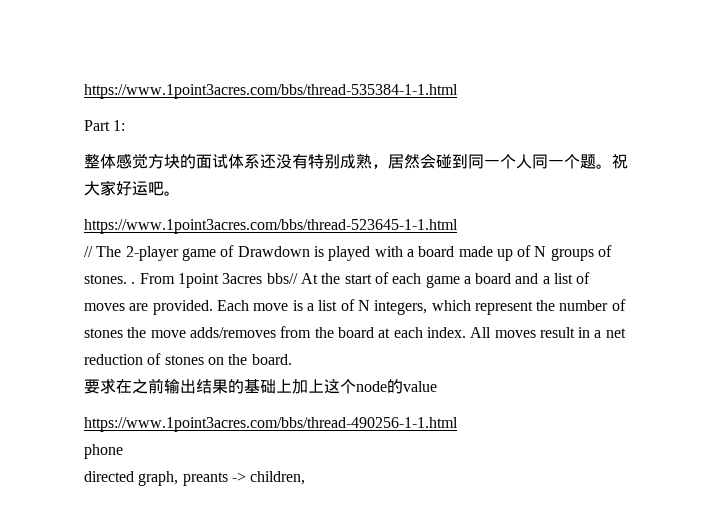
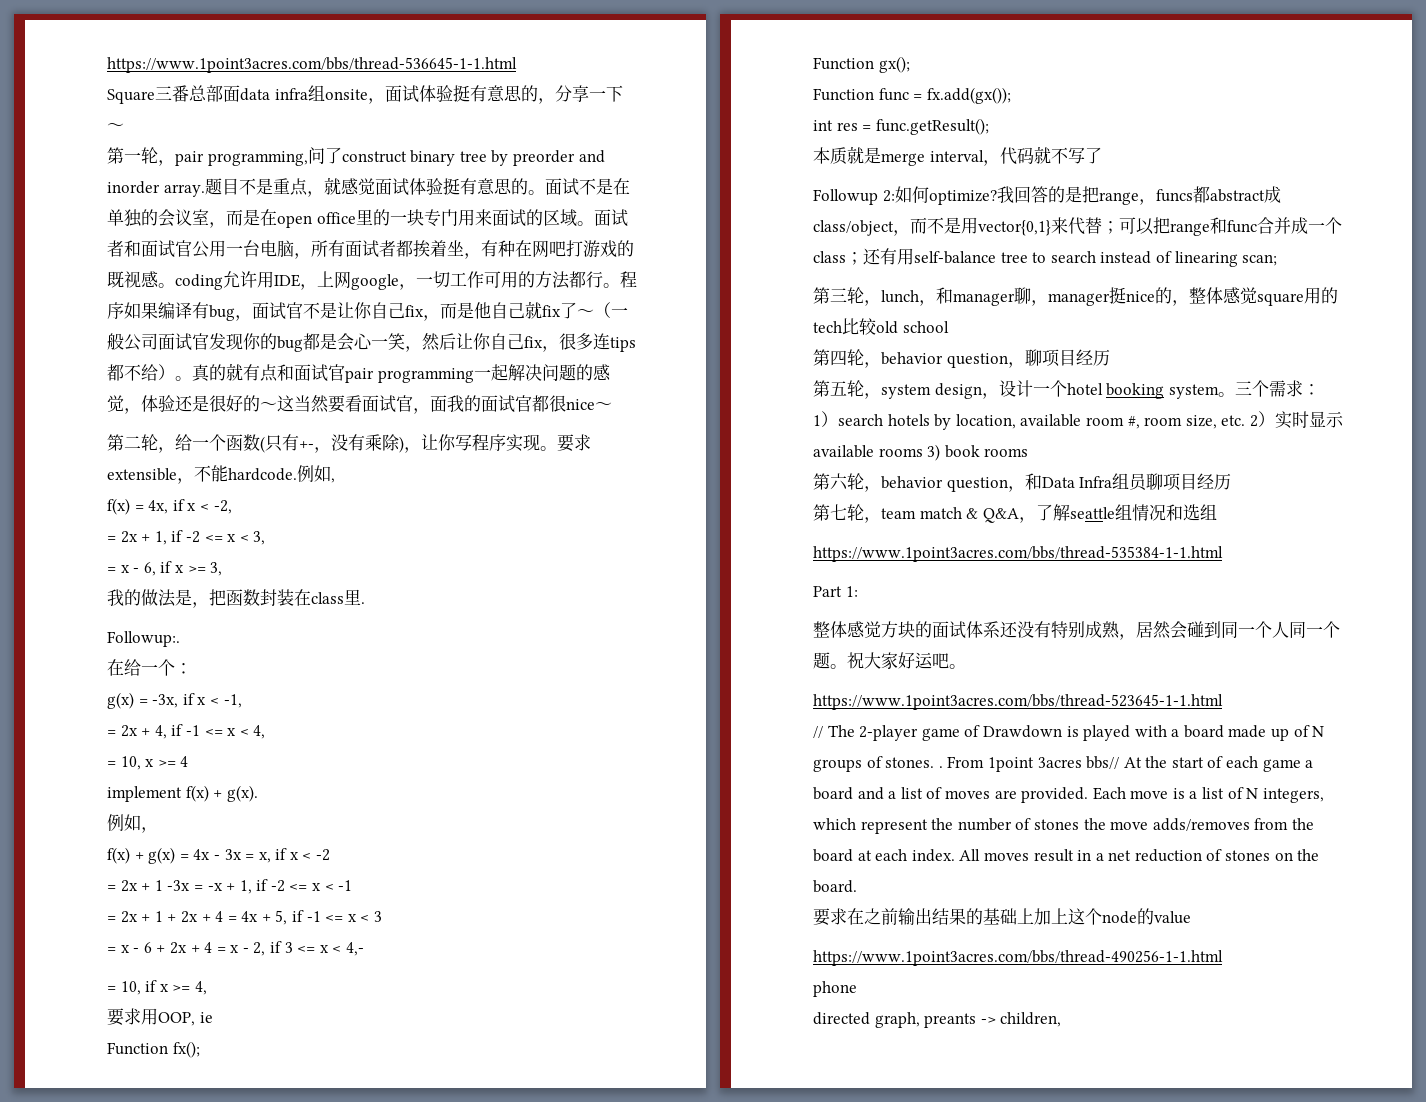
(84, 91) none -> [107,57,517,73] [107,85,623,104] [107,123,124,131] [107,147,605,166] [107,177,630,197] [107,209,628,228] [107,240,634,259] [107,271,637,290] [107,301,628,321] [107,333,636,352] [107,363,611,383] [107,395,612,414] [107,434,591,453] [107,465,335,484] [107,498,232,515] [107,530,266,545] [107,561,223,576] [107,589,365,608] [107,631,180,647] [107,659,192,676] [107,692,242,709] [107,724,266,739] [107,756,189,770] [107,785,258,802] [107,814,158,833] [107,847,331,864] [107,879,353,894] [107,910,383,925] [107,941,365,956] [107,980,207,995] [107,1008,213,1026] [107,1041,200,1058] [813,56,910,73] [813,87,1011,104] [813,118,989,135] [813,146,1102,166] [813,186,1281,205] [813,217,1342,236] [813,248,1278,267] [813,287,1338,306] [813,318,949,335] [813,349,1110,368] [813,380,1320,399] [813,411,1344,430] [813,444,1029,461] [813,473,1232,492] [813,504,1217,523] https://www.1point3acres.com/bbs/thread-536645-1-1.html // Square三番总部面data infra组onsite，面试体验挺有意思的，分享一下～ // 第一轮，pair programming,问了construct binary tree by preorder and inorder array.题目不是重点，就感觉面试体验挺有意思的。面试不是在单独的会议室，而是在open office里的一块专门用来面试的区域。面试者和面试官公用一台电脑，所有面试者都挨着坐，有种在网吧打游戏的既视感。coding允许用IDE，上网google，一切工作可用的方法都行。程序如果编译有bug，面试官不是让你自己fix，而是他自己就fix了～（一般公司面试官发现你的bug都是会心一笑，然后让你自己fix，很多连tips都不给）。真的就有点和面试官pair programming一起解决问题的感觉，体验还是很好的～这当然要看面试官，面我的面试官都很nice～ // 第二轮，给一个函数(只有+-，没有乘除)，让你写程序实现。要求extensible，不能hardcode.例如, // f(x) = 4x, if x < -2, // = 2x + 1, if -2 <= x < 3, // = x - 6, if x >= 3, // 我的做法是，把函数封装在class里. // Followup:. // 在给一个： // g(x) = -3x, if x < -1, // = 2x + 4, if -1 <= x < 4, // = 10, x >= 4 // implement f(x) + g(x). // 例如， // f(x) + g(x) = 4x - 3x = x, if x < -2 // = 2x + 1 -3x = -x + 1, if -2 <= x < -1 // = 2x + 1 + 2x + 4 = 4x + 5, if -1 <= x < 3 // = x - 6 + 2x + 4 = x - 2, if 3 <= x < 4,- // = 10, if x >= 4, // 要求用OOP, ie // Function fx(); // Function gx(); // Function func = fx.add(gx()); // int res = func.getResult(); // 本质就是merge interval，代码就不写了 // Followup 2:如何optimize?我回答的是把range，funcs都abstract成class/object，而不是用vector{0,1}来代替；可以把range和func合并成一个class；还有用self-balance tree to search instead of linearing scan; // 第三轮，lunch，和manager聊，manager挺nice的，整体感觉square用的tech比较old school // 第四轮，behavior question，聊项目经历 // 第五轮，system design，设计一个hotel booking system。三个需求：1）search hotels by location, available room #, room size, etc. 2）实时显示available rooms 3) book rooms // 第六轮，behavior question，和Data Infra组员聊项目经历 // 第七轮，team match & Q&A，了解seattle组情况和选组 //

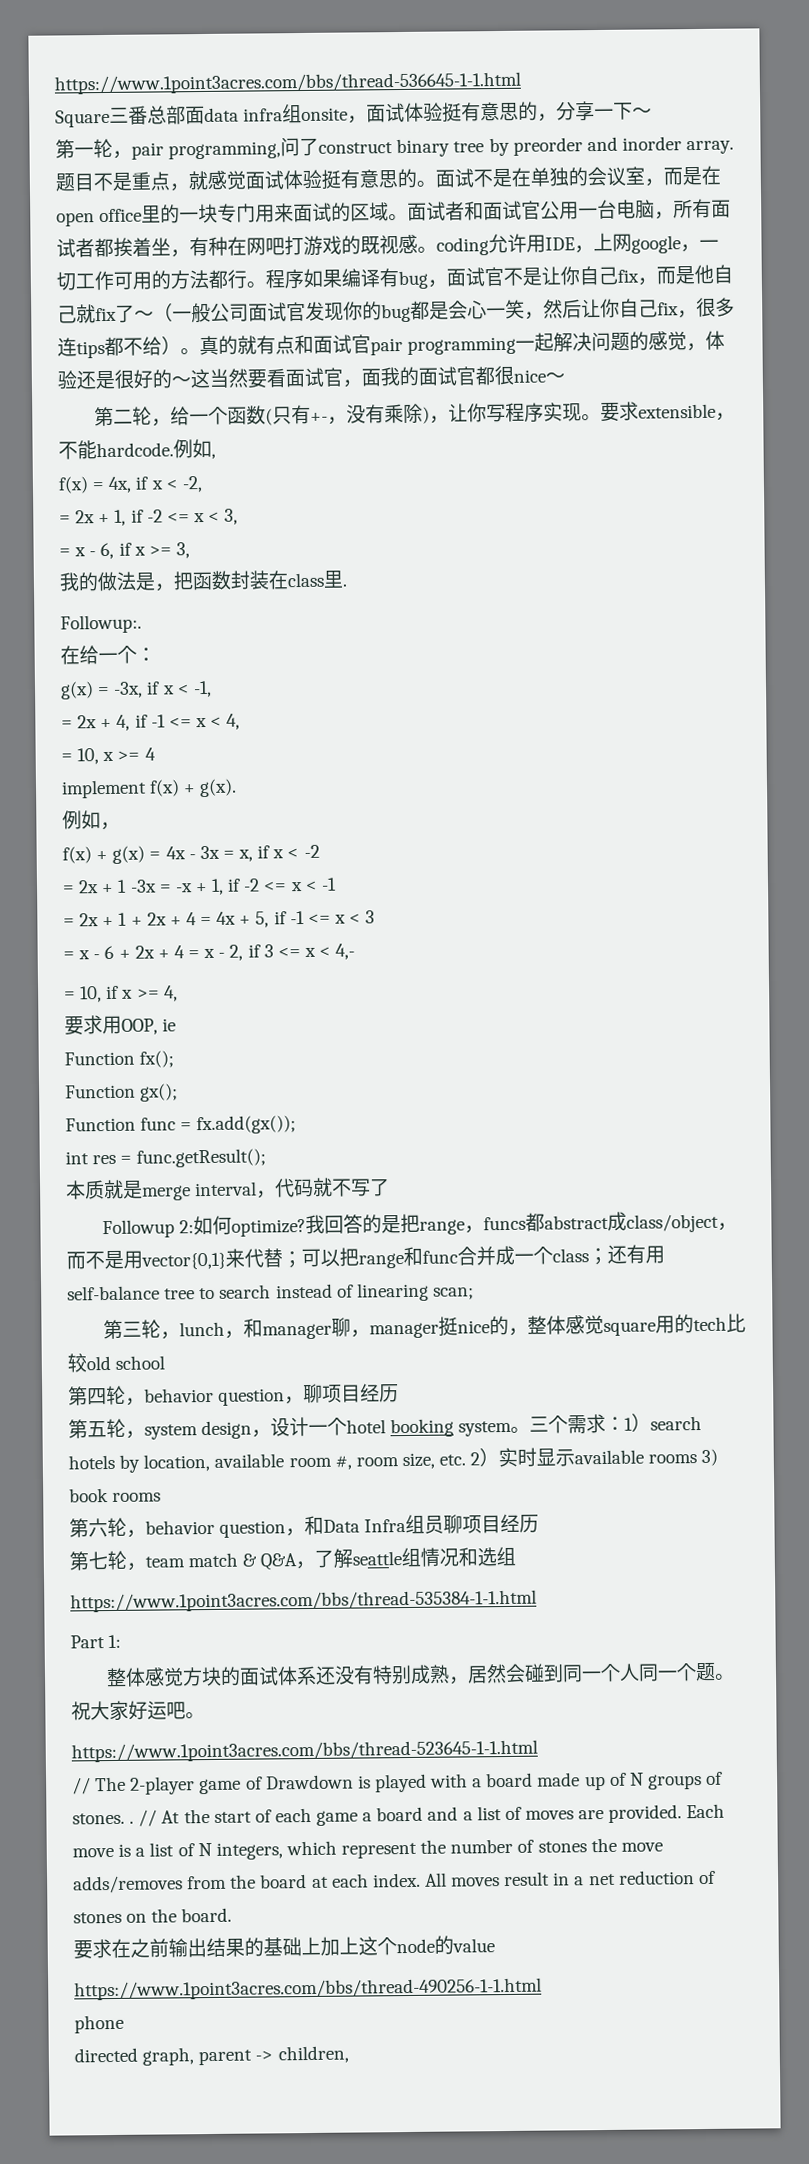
[947,756,1120,772] From 1point 3acres bbs// -> [138,1809,158,1827] //
[924,1013,977,1028] preants -> [198,2049,253,2066] parent

